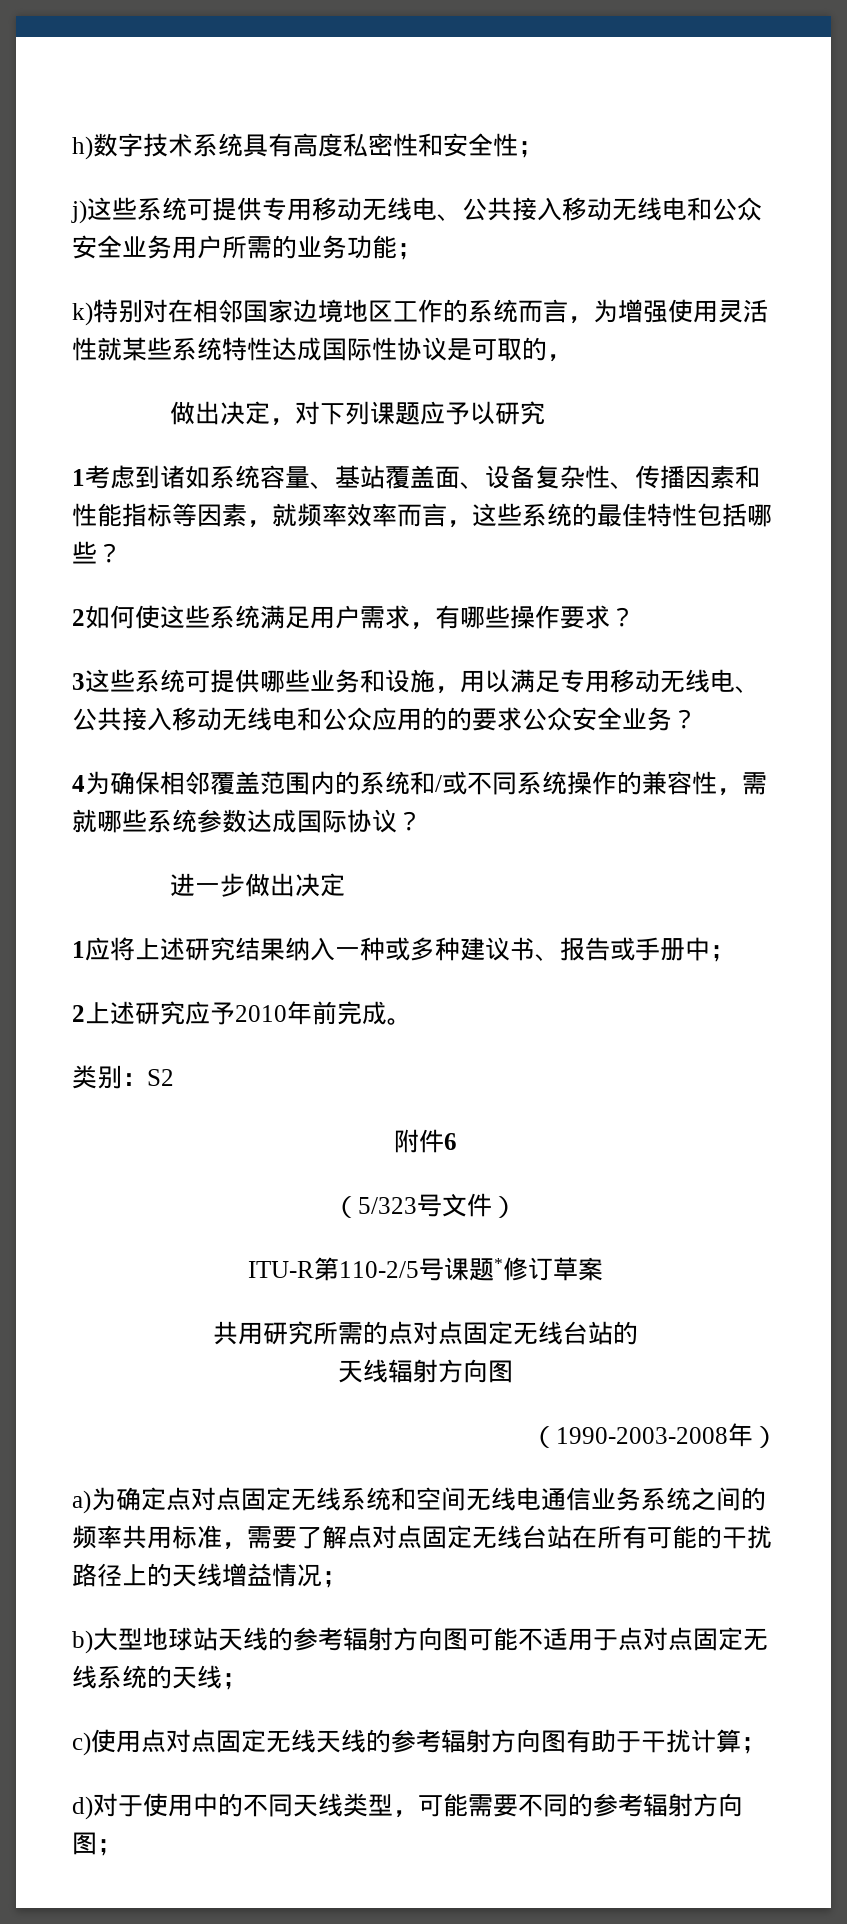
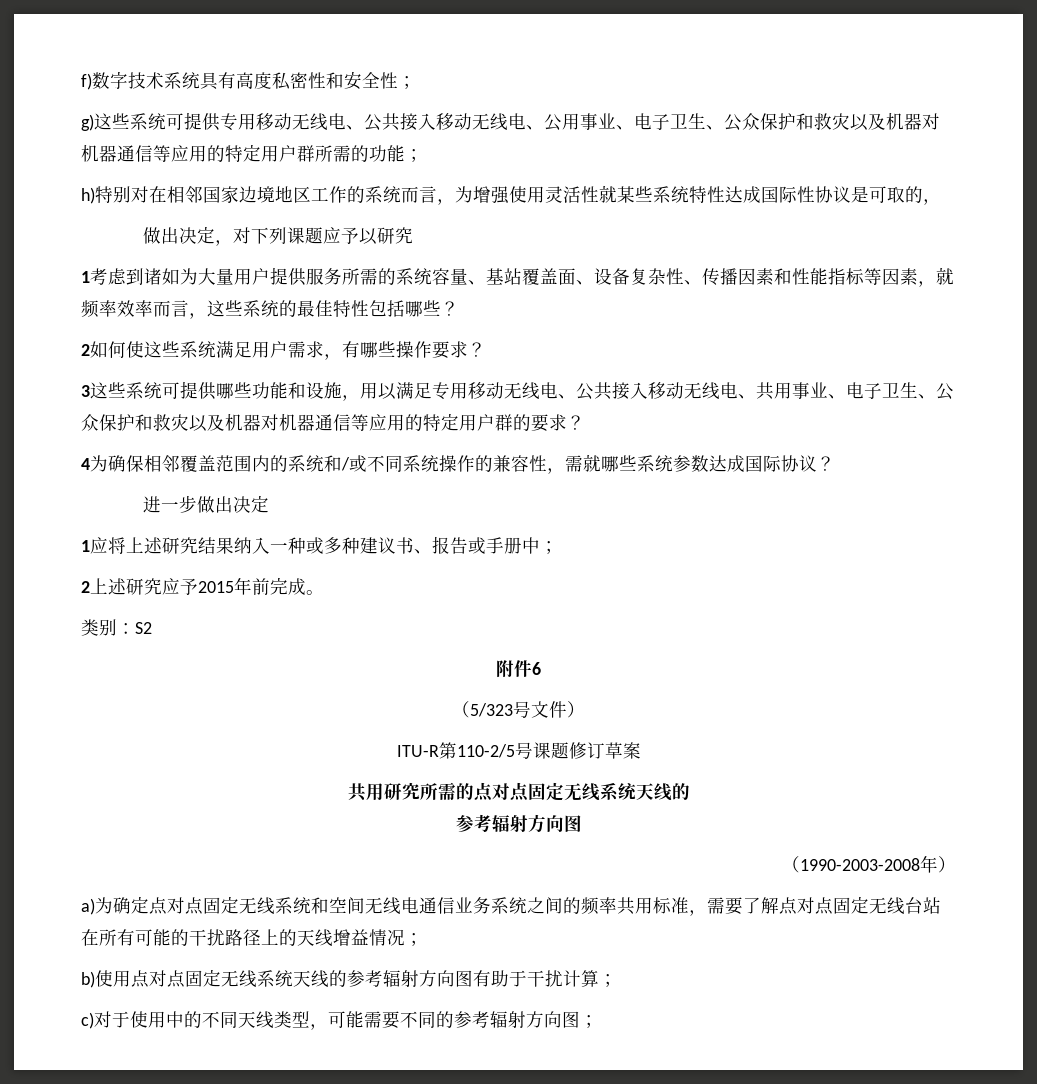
[72,136,93,160] h) -> [81,73,92,90] f)
[71,200,87,224] j) -> [81,114,94,131] g)
[687,197,762,221] [72,235,347,259] 和公众安全业务用户所需的业务 -> [526,112,940,131] [81,144,369,163] 、公用事业、电子卫生、公众保护和救灾以及机器对机器通信等应用的特定用户群所需的
[72,302,93,326] k) -> [81,187,95,204] h)
(210, 477) none -> [180,267,396,286] 为大量用户提供服务所需的
[310,669,360,693] 业务 -> [252,382,288,399] 功能
[297,707,672,731] 和公众应用的的要求公众安全业务 -> [738,382,954,400] [81,413,567,432] 、共用事业、电子卫生、公众保护和救灾以及机器对机器通信等应用的特定用户群的要求
[235,1005,287,1022] 2010 -> [198,581,234,593] 2015
[493,1258,503,1269] * -> (569, 750) none
[562,1321,613,1345] 台站 -> [599,782,672,801] 系统天线
[337,1359,388,1383] 天线 -> [455,814,492,832] 参考
[93,1627,768,1651] [72,1665,247,1690] [72,1729,316,1756] 大型地球站天线的参考辐射方向图可能不适用于点对点固定无线系统的天线； // c)使用点对点固定无线 -> [95,969,293,988] 使用点对点固定无线系统
[72,1796,93,1820] d) -> [81,1012,94,1029] c)

